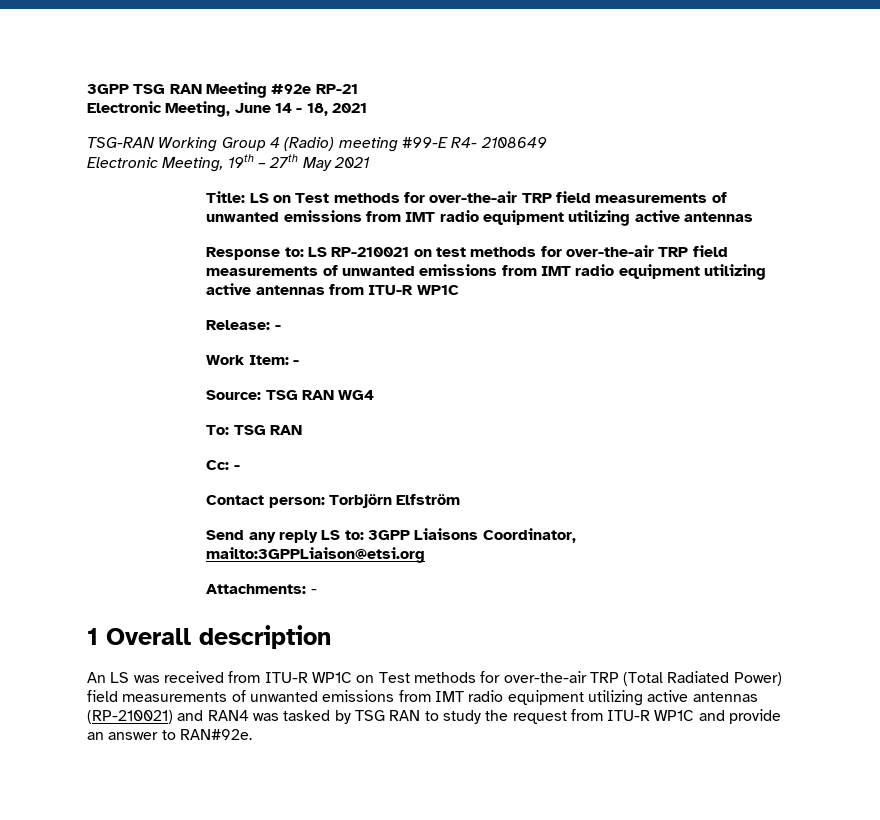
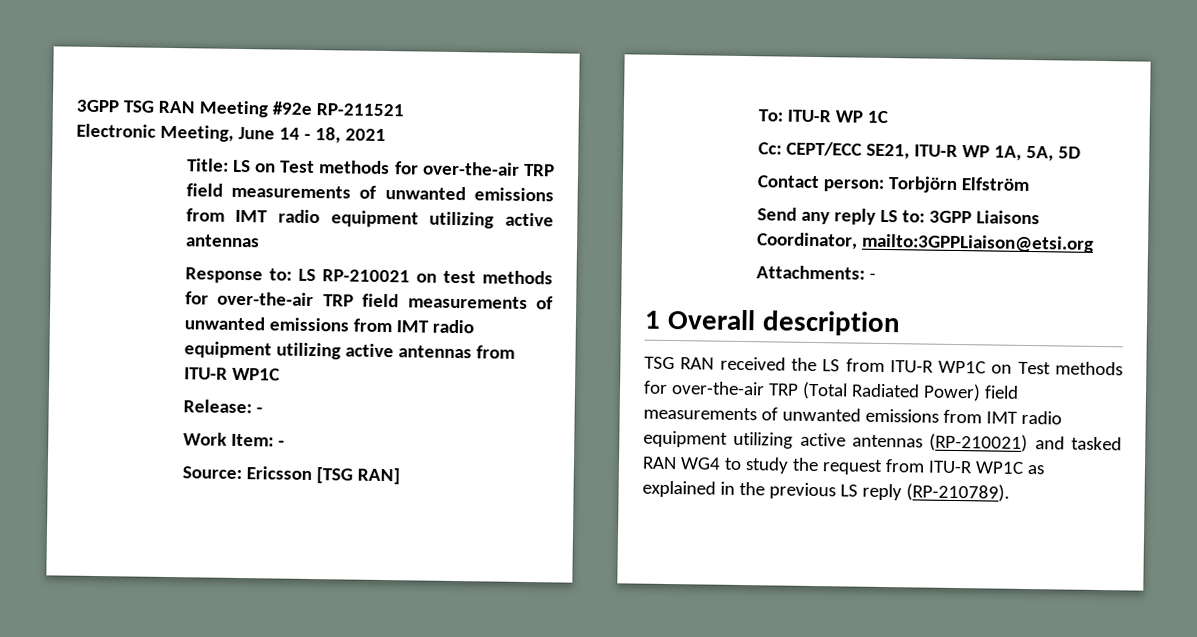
[315,84,358,94] RP-21 -> [315,103,404,117] RP-211521
[87,137,547,152] [87,154,370,172] // TSG-RAN Working Group 4 (Radio) meeting #99-E R4- 2108649 // Electronic Meeting, 19th – 27th May 2021 -> (386, 135) none
[265,390,375,400] [206,425,303,435] [206,460,240,470] TSG RAN WG4 // To: TSG RAN // Cc: - -> [245,466,400,485] [757,109,888,124] [757,141,1081,162] Ericsson [TSG RAN] // To: ITU-R WP 1C // Cc: CEPT/ECC SE21, ITU-R WP 1A, 5A, 5D
[87,671,224,683] An LS was received -> [644,356,841,372] TSG RAN received the LS
[207,710,421,724] RAN4 was tasked by TSG RAN -> [1071,436,1122,451] [642,456,721,470] tasked RAN WG4
[698,709,782,724] [87,729,252,740] and provide an answer to RAN#92e. -> [1026,464,1044,475] [642,480,1010,502] as explained in the previous LS reply (RP-210789).

